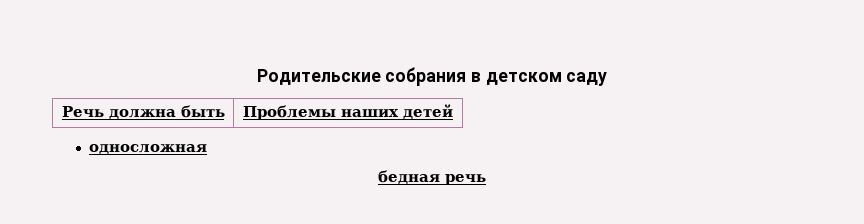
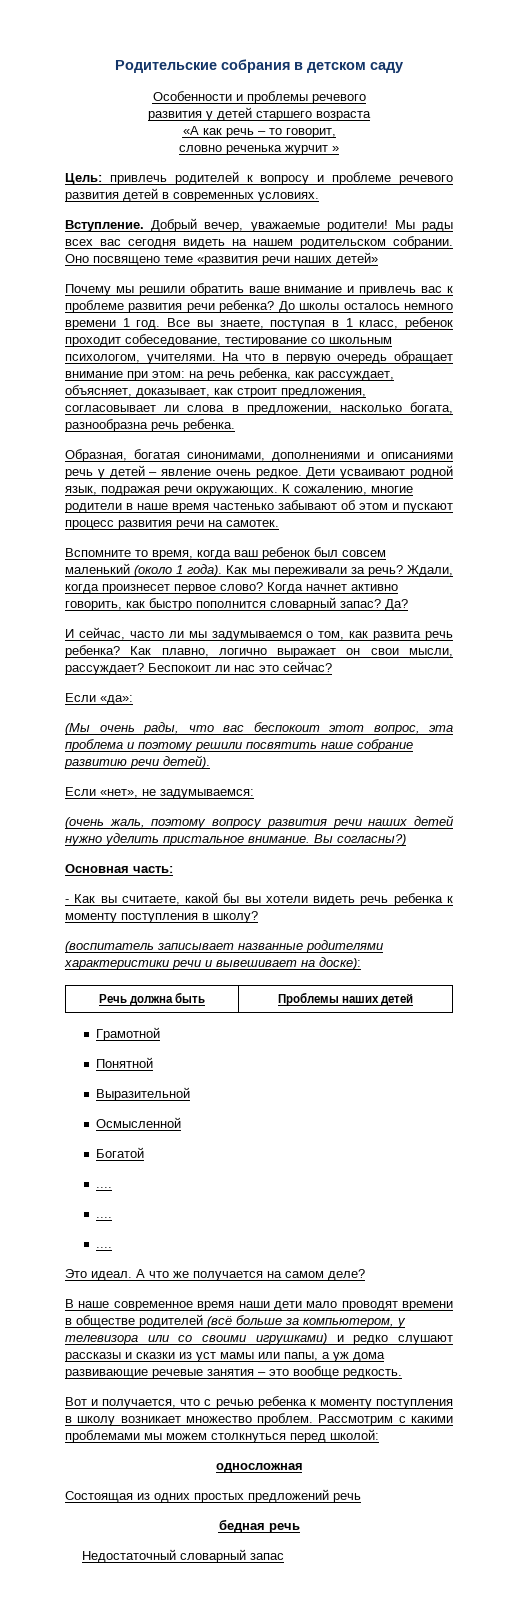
(608, 79) none -> [152,91,366,104] [148,107,371,121] [182,126,336,138] [179,145,339,155] [65,171,453,185] [65,188,319,202] [65,218,454,232] [65,236,453,249] [65,252,378,266] [65,283,454,296] [65,300,453,313] [65,317,453,330] [65,334,392,347] [65,351,454,364] [65,368,394,381] [65,385,366,398] [65,402,453,415] [65,419,235,432] [65,449,453,462] [65,465,453,479] [65,484,413,496] [65,500,453,513] [65,520,279,530] [65,547,386,560] [65,563,453,577] [65,582,398,594] [65,597,408,611] [65,627,453,641] [65,645,453,658] [65,661,332,675] [65,693,133,705] [65,722,453,735] [65,739,413,752] [64,755,210,769] [65,787,254,799] [65,815,454,829] [65,833,406,846] [65,864,173,873] [65,892,453,906] [65,911,258,923] [65,940,383,953] [64,957,361,970] // Особенности и проблемы речевого // развития у детей старшего возраста // «А как речь – то говорит, // словно реченька журчит » // Цель: привлечь родителей к вопросу и проблеме речевого развития детей в современных условиях. // Вступление. Добрый вечер, уважаемые родители! Мы рады всех вас сегодня видеть на нашем родительском собрании. Оно посвящено теме «развития речи наших детей» // Почему мы решили обратить ваше внимание и привлечь вас к проблеме развития речи ребенка? До школы осталось немного времени 1 год. Все вы знаете, поступая в 1 класс, ребенок проходит собеседование, тестирование со школьным психологом, учителями. На что в первую очередь обращает внимание при этом: на речь ребенка, как рассуждает, объясняет, доказывает, как строит предложения, согласовывает ли слова в предложении, насколько богата, разнообразна речь ребенка. // Образная, богатая синонимами, дополнениями и описаниями речь у детей – явление очень редкое. Дети усваивают родной язык, подражая речи окружающих. К сожалению, многие родители в наше время частенько забывают об этом и пускают процесс развития речи на самотек. // Вспомните то время, когда ваш ребенок был совсем маленький (около 1 года). Как мы переживали за речь? Ждали, когда произнесет первое слово? Когда начнет активно говорить, как быстро пополнится словарный запас? Да? // И сейчас, часто ли мы задумываемся о том, как развита речь ребенка? Как плавно, логично выражает он свои мысли, рассуждает? Беспокоит ли нас это сейчас? // Если «да»: // (Мы очень рады, что вас беспокоит этот вопрос, эта проблема и поэтому решили посвятить наше собрание развитию речи детей). // Если «нет», не задумываемся: // (очень жаль, поэтому вопросу развития речи наших детей нужно уделить пристальное внимание. Вы согласны?) // Основная часть: // - Как вы считаете, какой бы вы хотели видеть речь ребенка к моменту поступления в школу? // (воспитатель записывает названные родителями характеристики речи и вывешивает на доске):
[89,144,208,155] односложная -> [96,1027,161,1041] [96,1057,154,1068] [96,1087,191,1101] [96,1117,182,1128] [96,1147,145,1158] [96,1187,113,1188] [96,1217,113,1218] [96,1247,113,1248] [65,1269,365,1281] [65,1299,453,1311] [65,1314,406,1328] [65,1333,454,1345] [65,1352,385,1362] [65,1366,402,1379] [65,1396,453,1409] [65,1413,453,1426] [65,1429,379,1443] [215,1463,303,1473] [65,1489,361,1503] Грамотной // Понятной // Выразительной // Осмысленной // Богатой // .... // .... // .... // Это идеал. А что же получается на самом деле? // В наше современное время наши дети мало проводят времени в обществе родителей (всё больше за компьютером, у телевизора или со своими игрушками) и редко слушают рассказы и сказки из уст мамы или папы, а уж дома развивающие речевые занятия – это вообще редкость. // Вот и получается, что с речью ребенка к моменту поступления в школу возникает множество проблем. Рассмотрим с какими проблемами мы можем столкнуться перед школой: // односложная // Состоящая из одних простых предложений речь
(486, 179) none -> [81,1549,284,1563] // Недостаточный словарный запас

